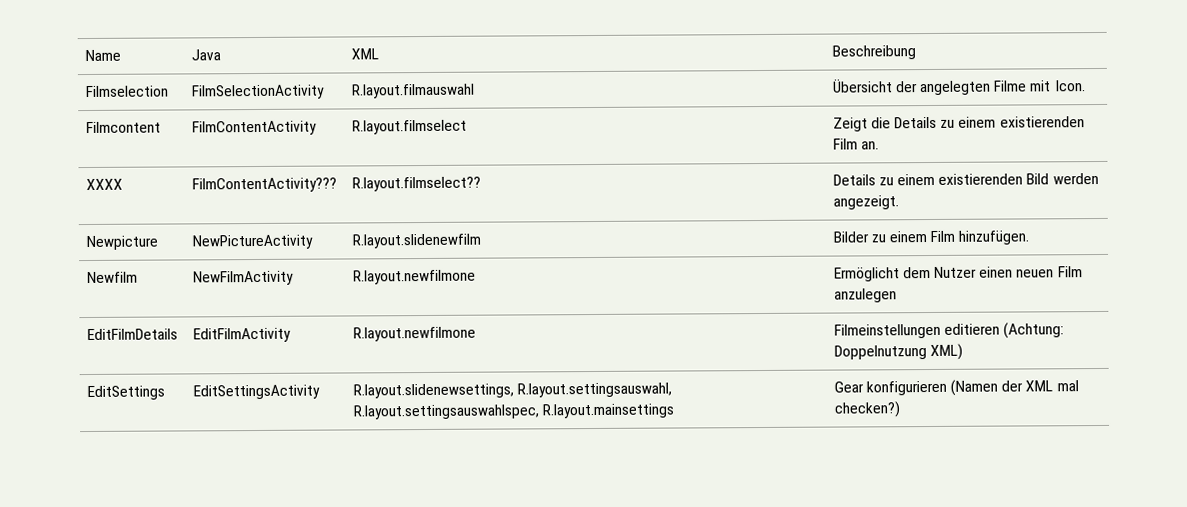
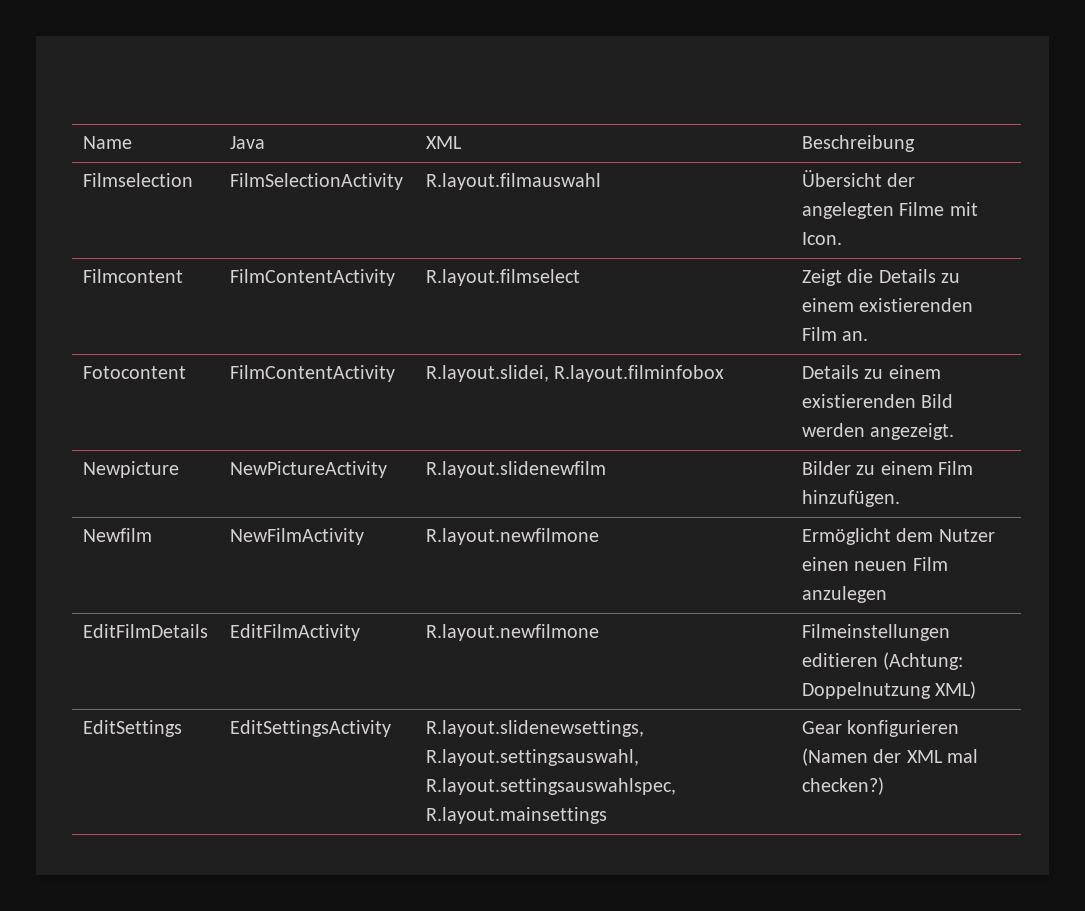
[85,178,123,191] [191,177,337,193] [351,176,481,192] XXXX | FilmContentActivity??? | R.layout.filmselect?? -> [82,366,186,379] [229,365,395,382] [425,365,725,382] Fotocontent | FilmContentActivity | R.layout.slidei, R.layout.filminfobox

